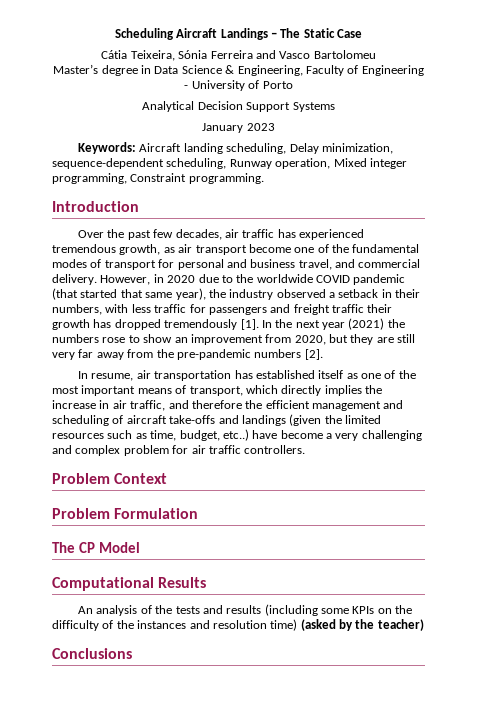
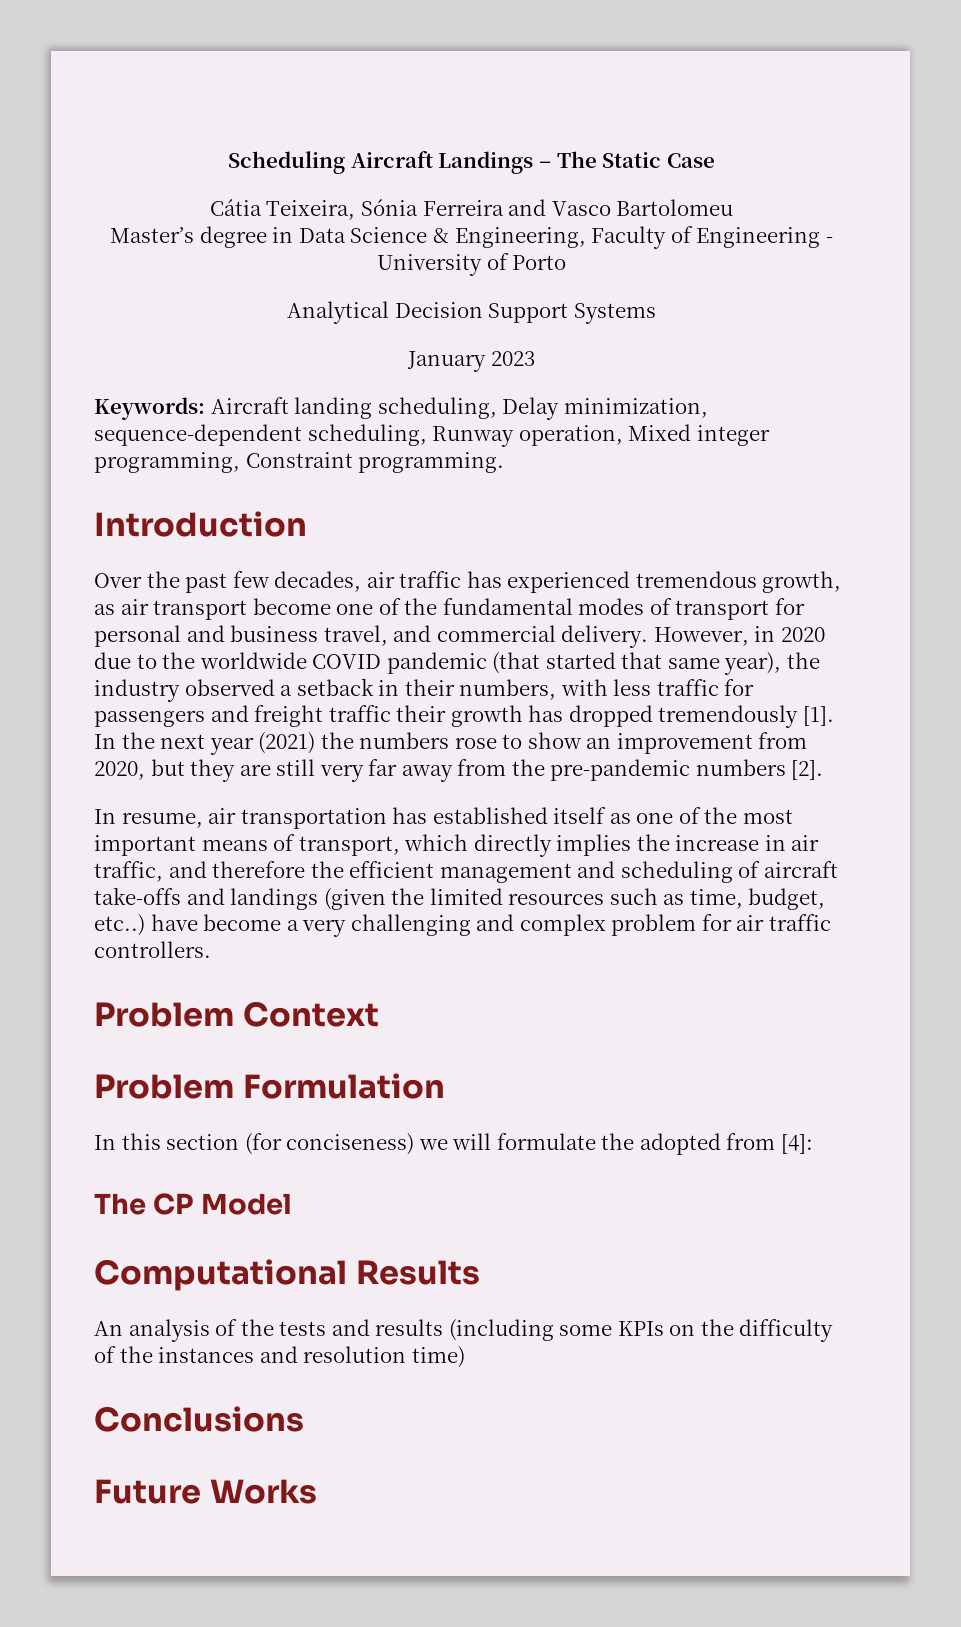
(199, 513) none -> [94,1133,813,1155] // In this section (for conciseness) we will formulate the adopted from [4]:
[300,619,424,631] (asked by the teacher) -> (465, 1357) none
(132, 653) none -> [94,1479,317,1504] // Future Works

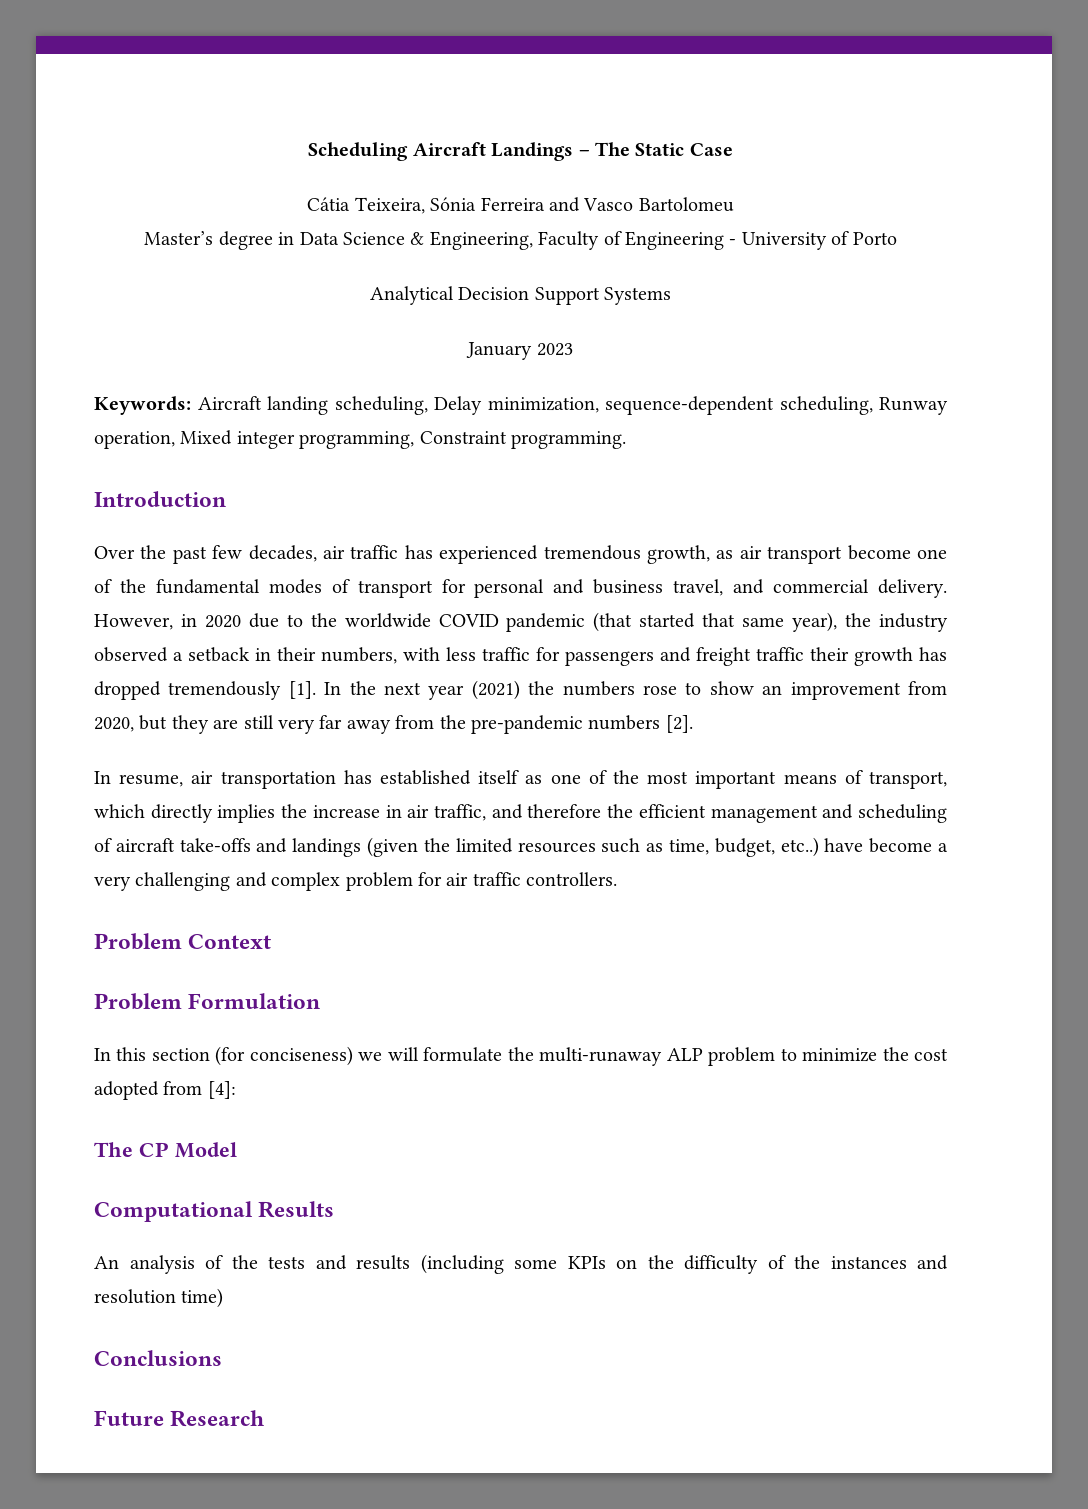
(635, 1141) none -> [539,1047,948,1066] multi-runaway ALP problem to minimize the cost
[209,1479,317,1504] Works -> [170,1410,266,1427] Research

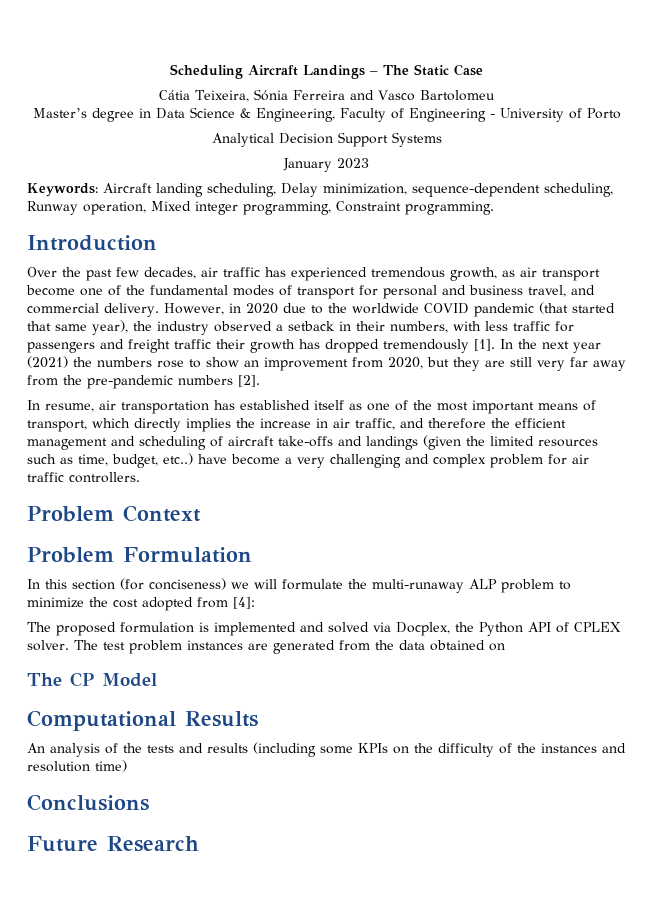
(236, 1090) none -> [27,622,621,636] [27,640,505,654] // The proposed formulation is implemented and solved via Docplex, the Python API of CPLEX solver. The test problem instances are generated from the data obtained on

